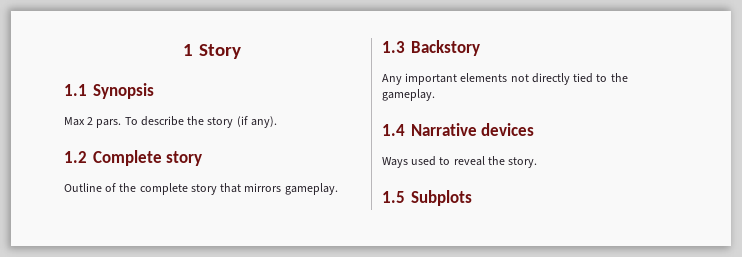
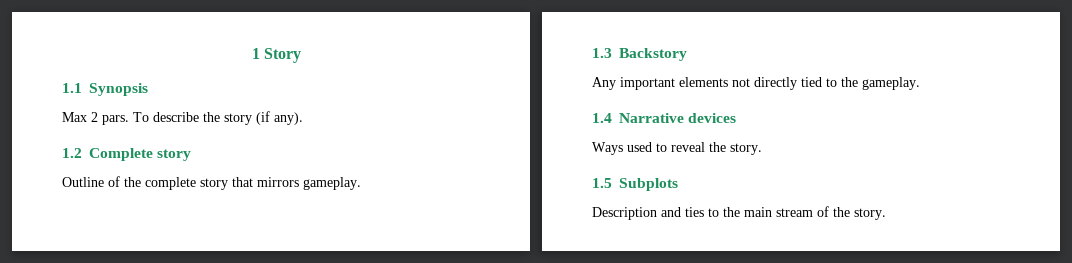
(472, 198) none -> [592,206,886,220] // Description and ties to the main stream of the story.

